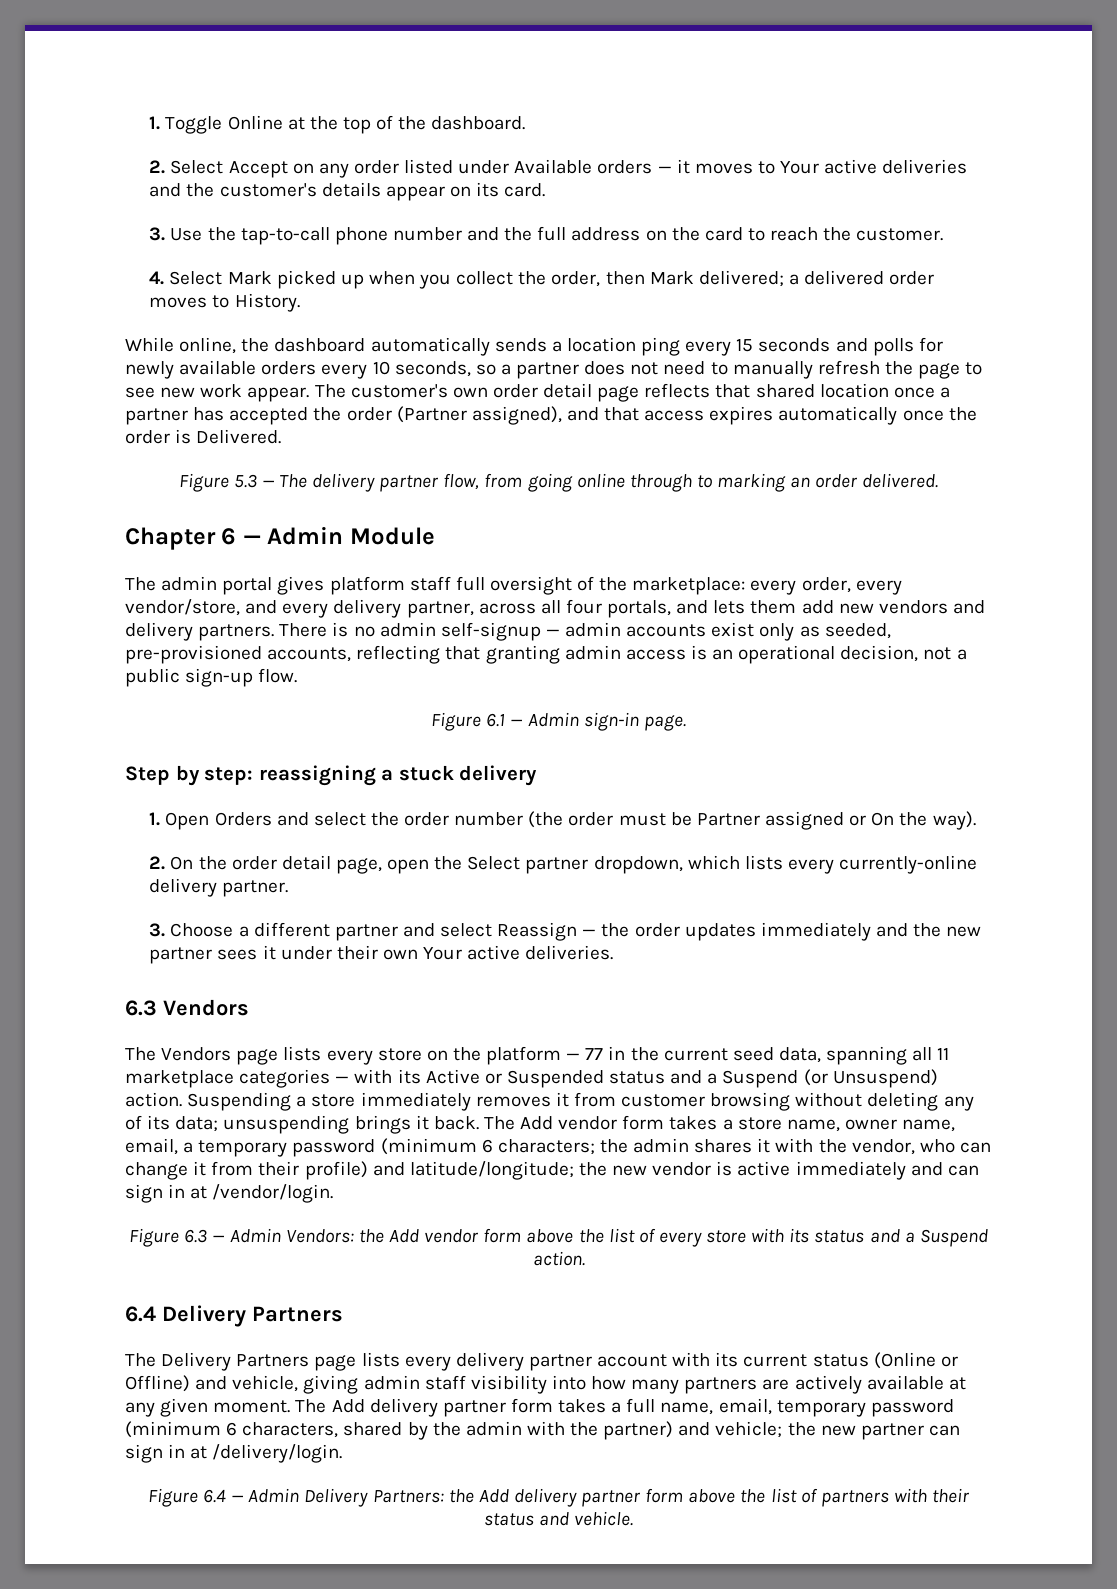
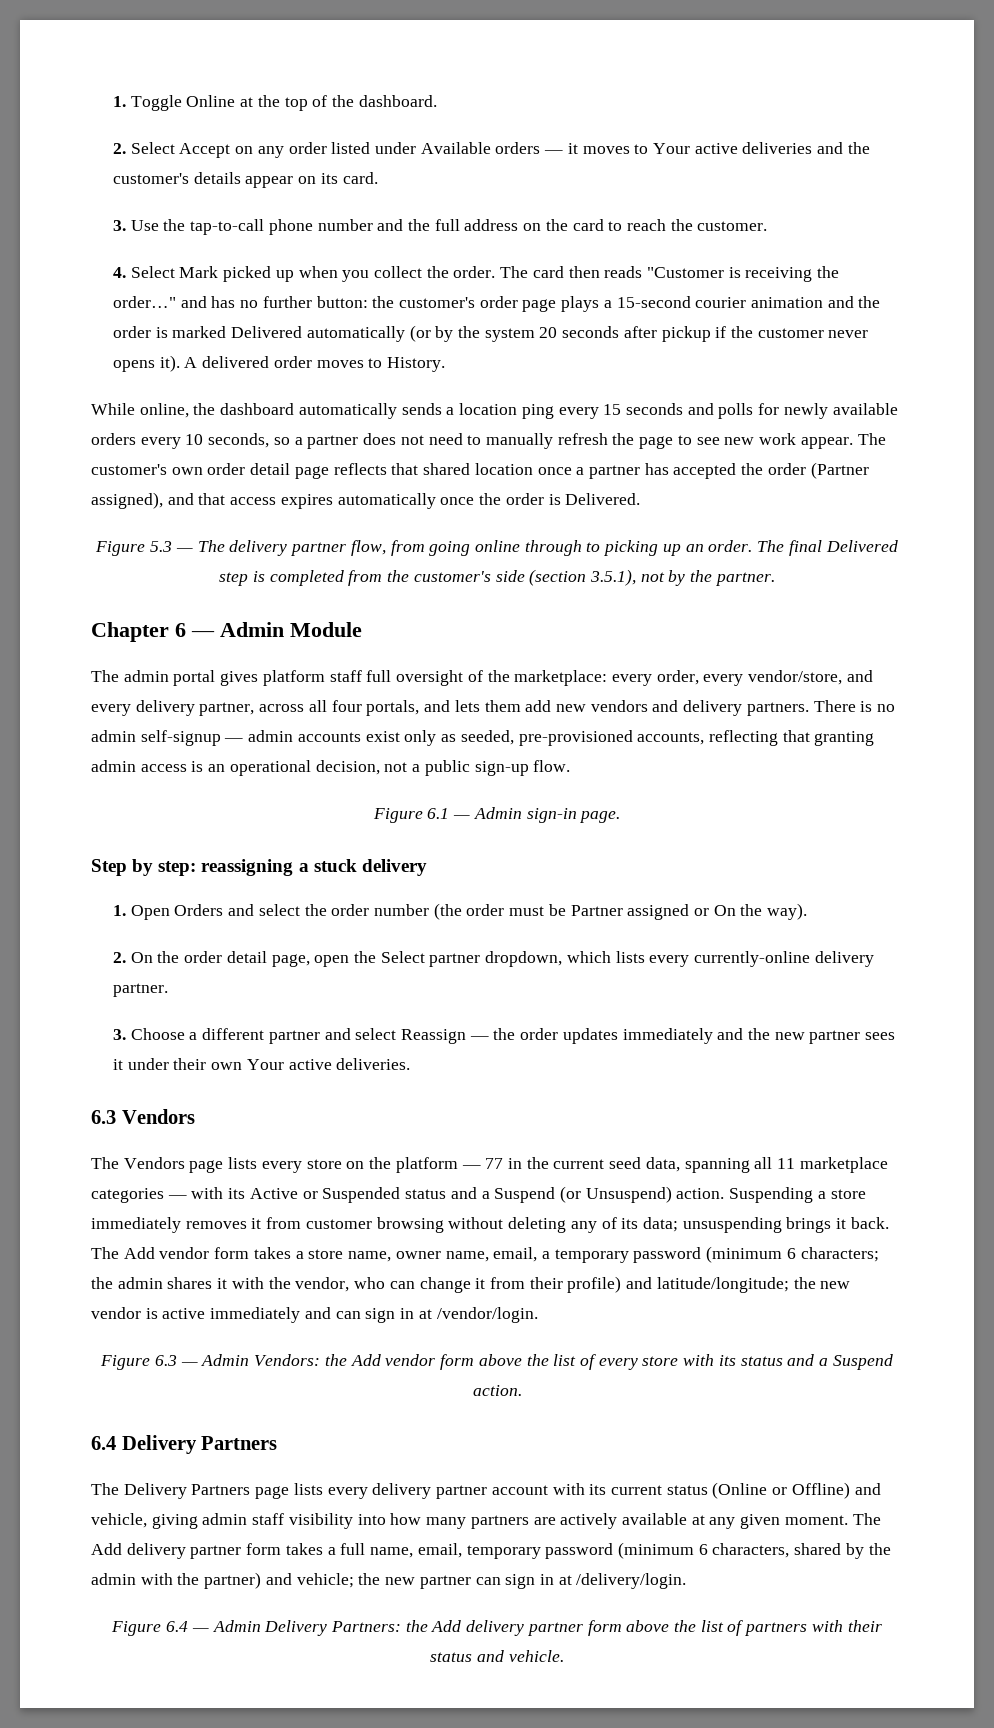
[551,270,799,287] order, then Mark delivered; a -> [453,266,840,282] [112,296,881,312] [112,325,869,342] [112,355,198,372] order. The card then reads "Customer is receiving the order…" and has no further button: the customer's order page plays a 15-second courier animation and the order is marked Delivered automatically (or by the system 20 seconds after pickup if the customer never opens it). A
[717,473,939,492] marking an order delivered. -> [603,540,898,556] [219,569,775,586] picking up an order. The final Delivered step is completed from the customer's side (section 3.5.1), not by the partner.

